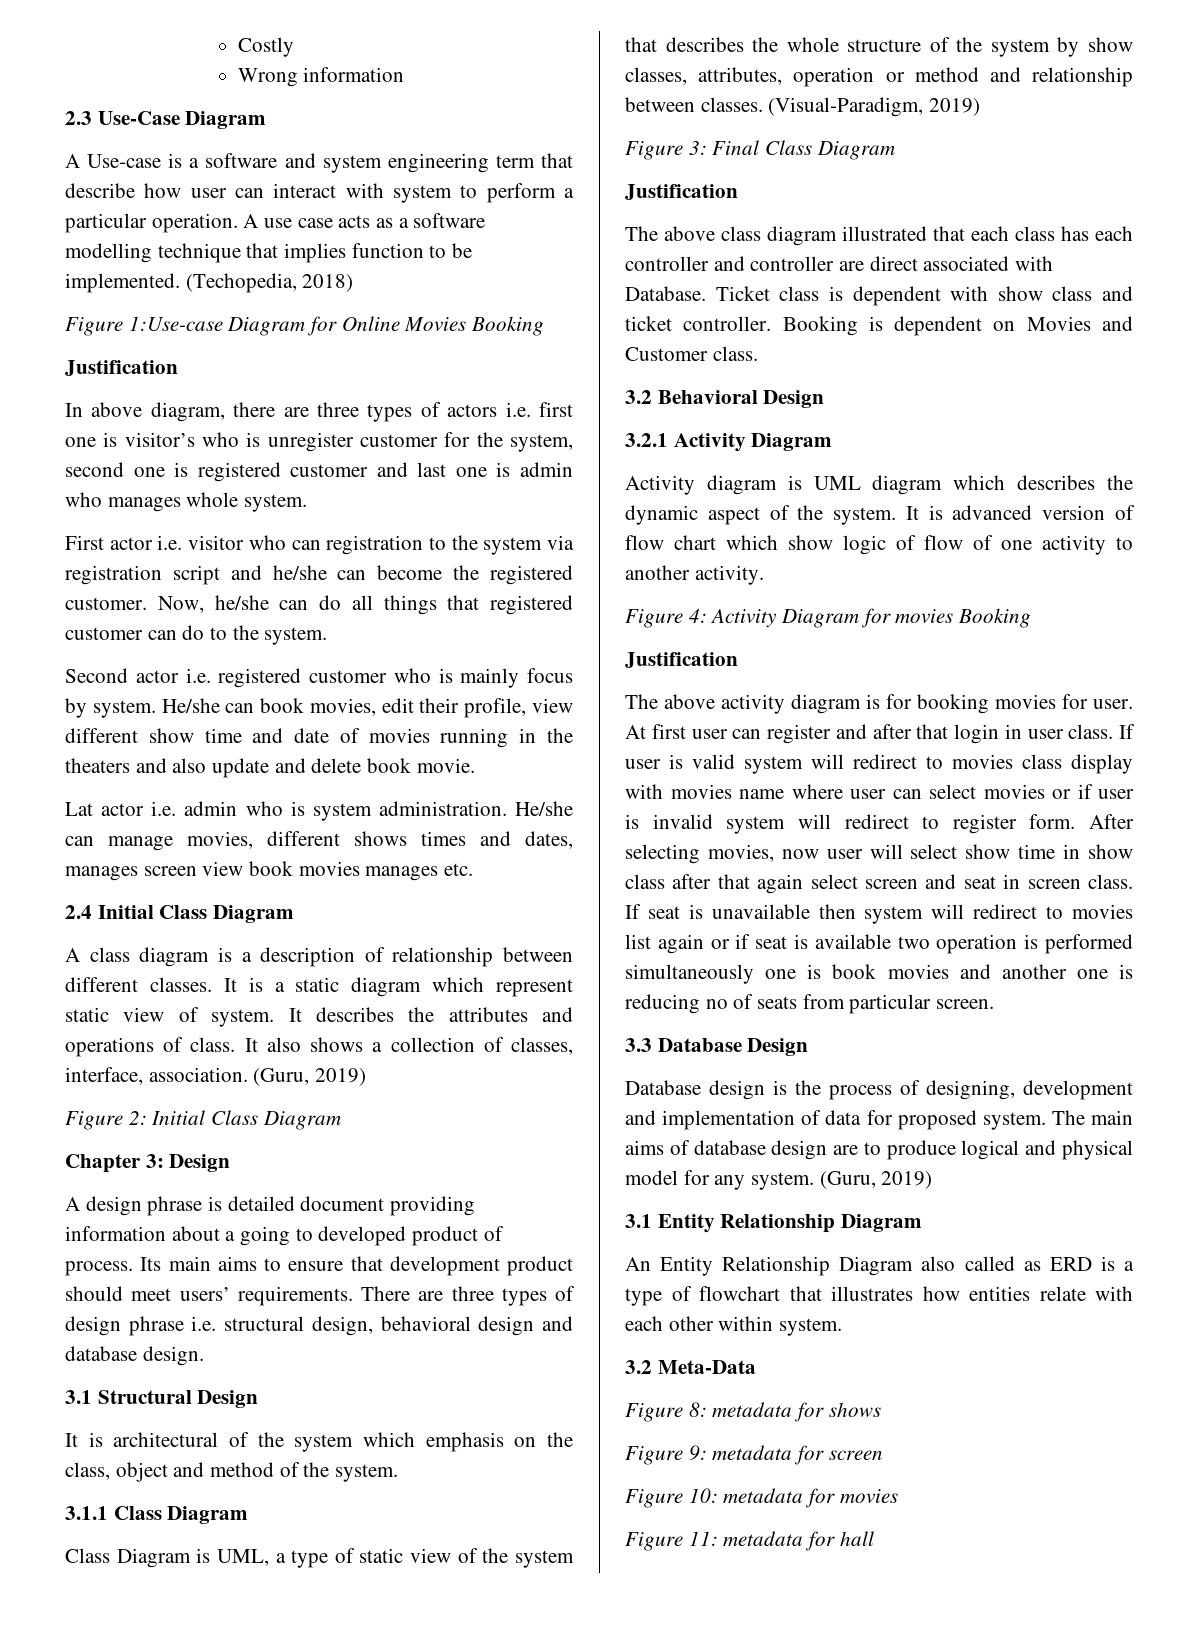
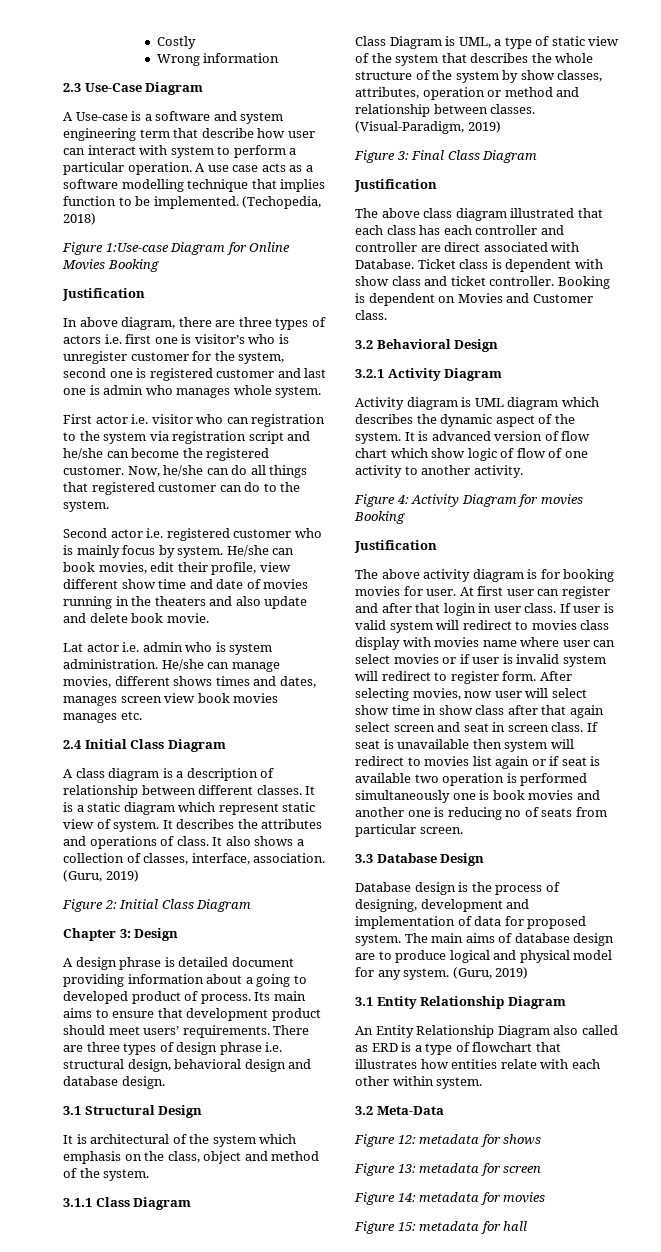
[688,1402,707,1417] 8: -> [397,1135,416,1144] 12:
[688,1445,707,1460] 9: -> [397,1164,416,1173] 13:
[688,1488,718,1503] 10: -> [397,1193,416,1202] 14:
[688,1531,718,1546] 11: -> [397,1222,416,1231] 15:

